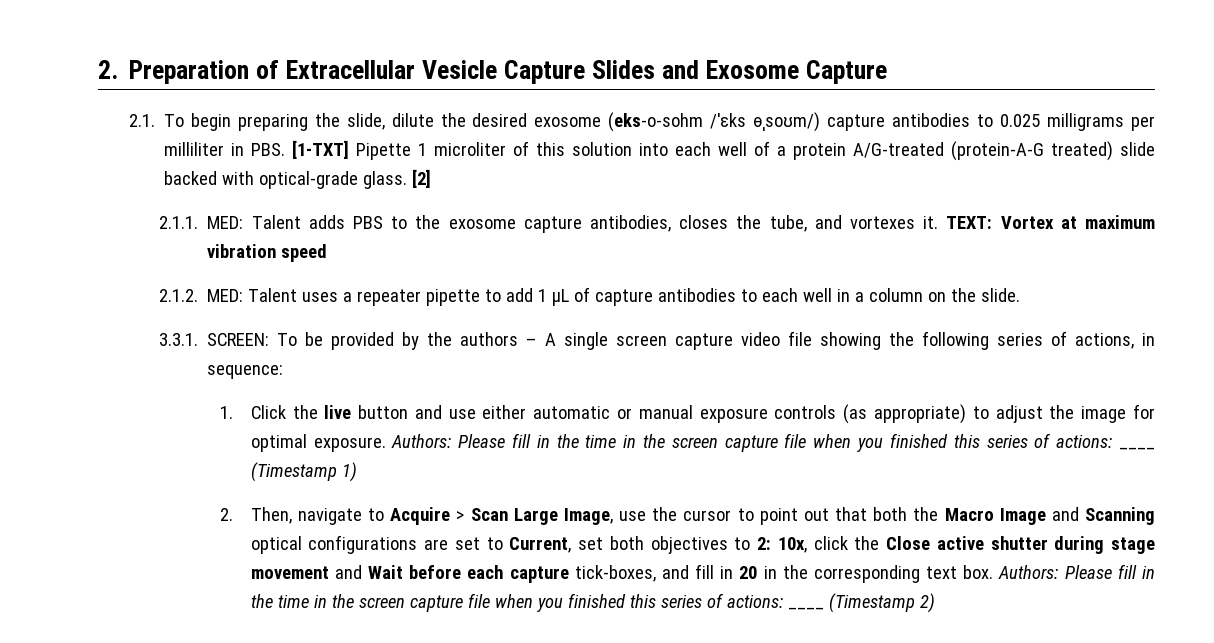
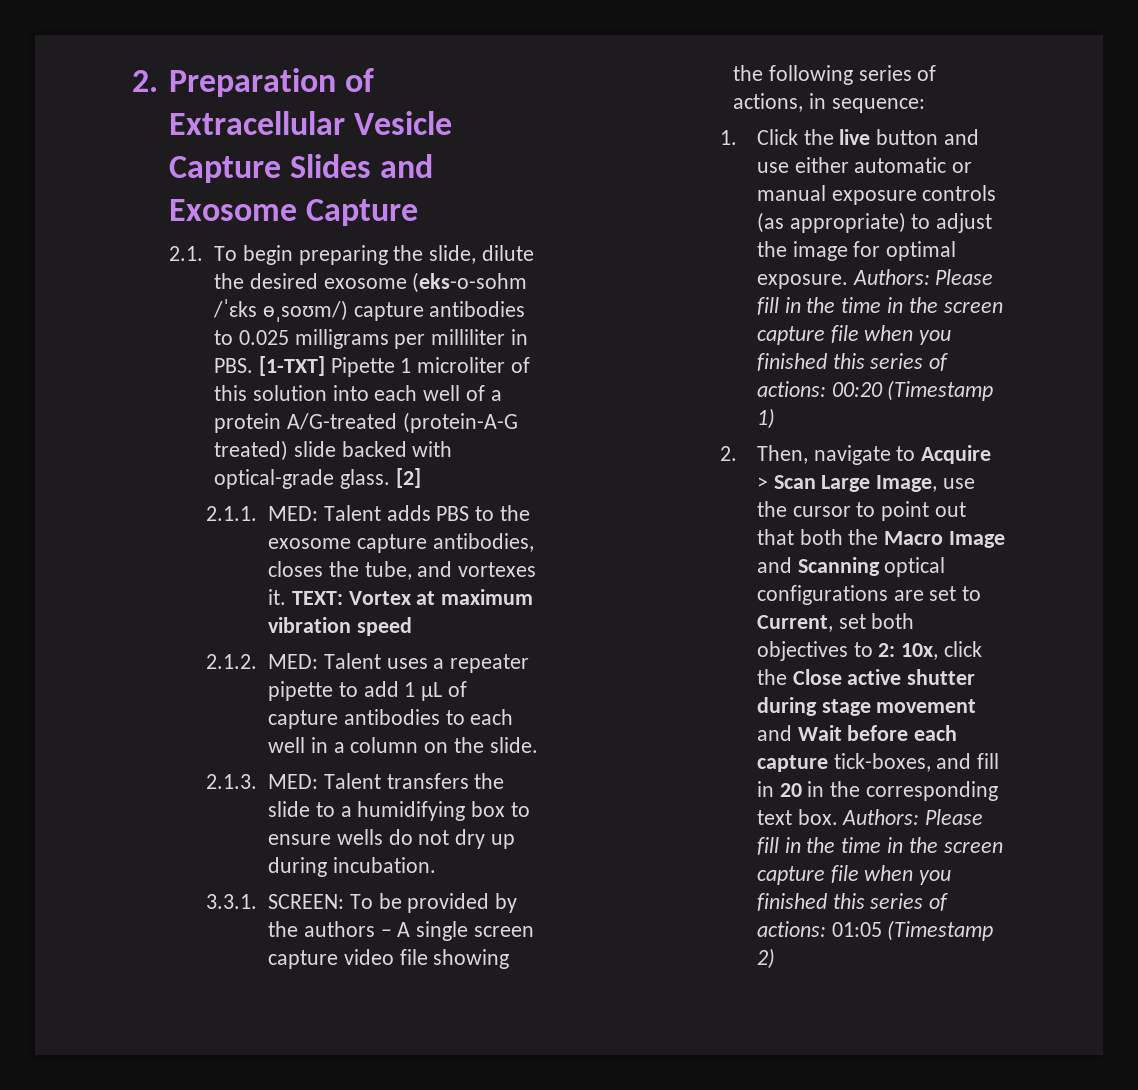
(1021, 295) none -> [206,773,505,789] [268,801,531,821] [268,829,516,849] [268,857,436,877] // 2.1.3. MED: Talent transfers the slide to a humidifying box to ensure wells do not dry up during incubation.
[1119,447,1155,450] ____ -> [831,382,883,397] 00:20
[787,607,824,610] ____ -> [831,922,882,937] 01:05

